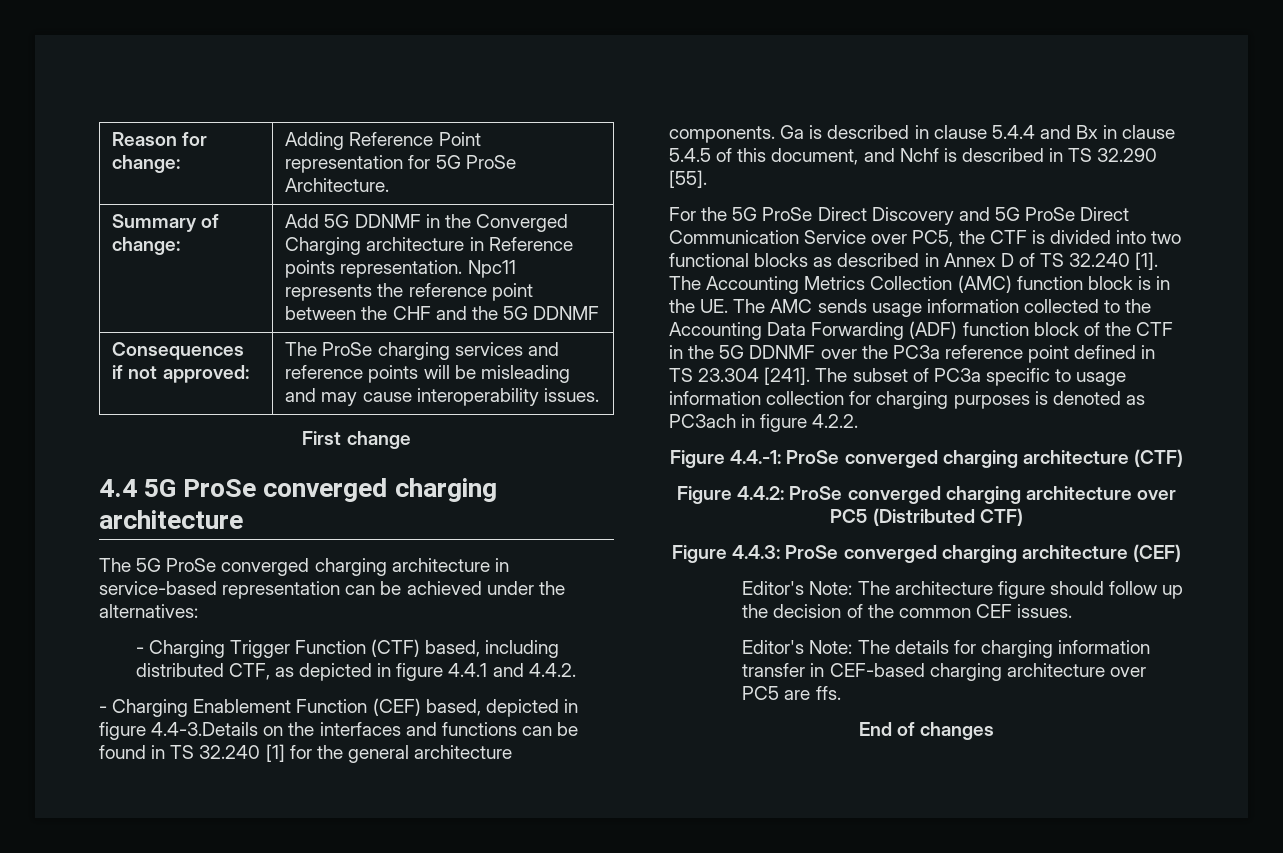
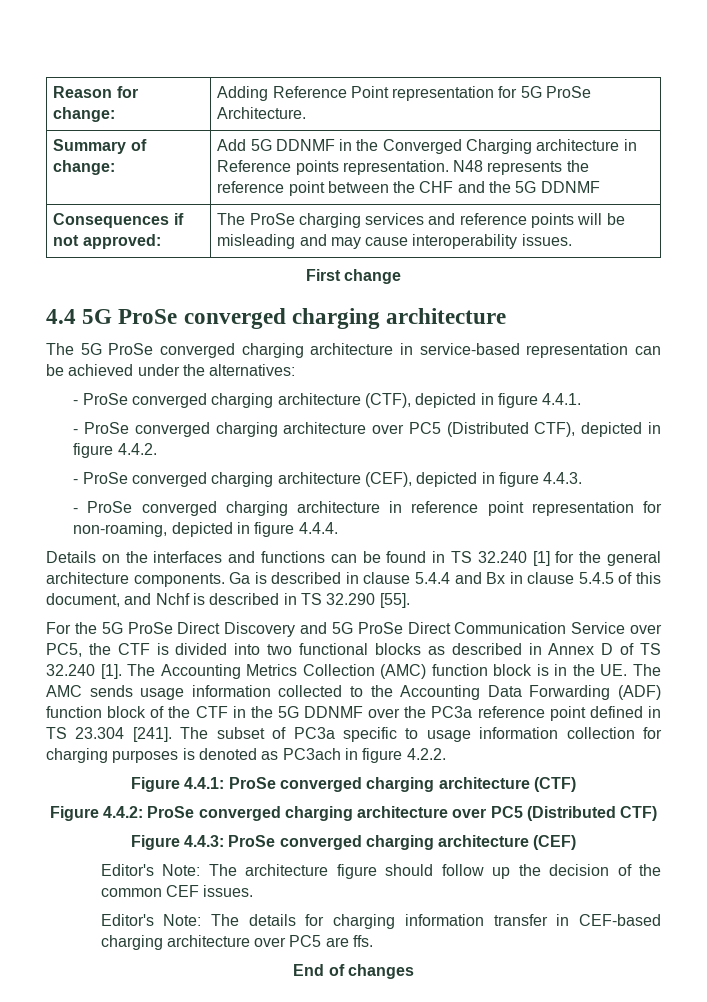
[467,260,516,278] Npc11 -> [453,160,484,172] N48
[148,639,560,658] [135,663,576,681] [99,698,578,717] [99,722,259,740] Charging Trigger Function (CTF) based, including distributed CTF, as depicted in figure 4.4.1 and 4.4.2. // - Charging Enablement Function (CEF) based, depicted in figure 4.4-3.Details -> [82,393,582,408] [73,422,662,437] [73,443,157,458] [73,472,583,487] [73,501,663,516] [73,522,338,537] [46,551,96,563] ProSe converged charging architecture (CTF), depicted in figure 4.4.1. // - ProSe converged charging architecture over PC5 (Distributed CTF), depicted in figure 4.4.2. // - ProSe converged charging architecture (CEF), depicted in figure 4.4.3. // - ProSe converged charging architecture in reference point representation for non-roaming, depicted in figure 4.4.4. // Details
[730,450,782,464] 4.4.-1: -> [184,777,225,789] 4.4.1:

